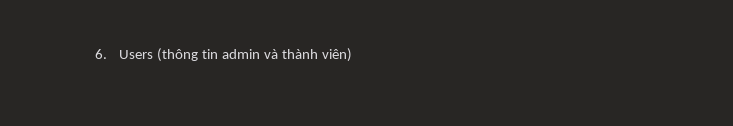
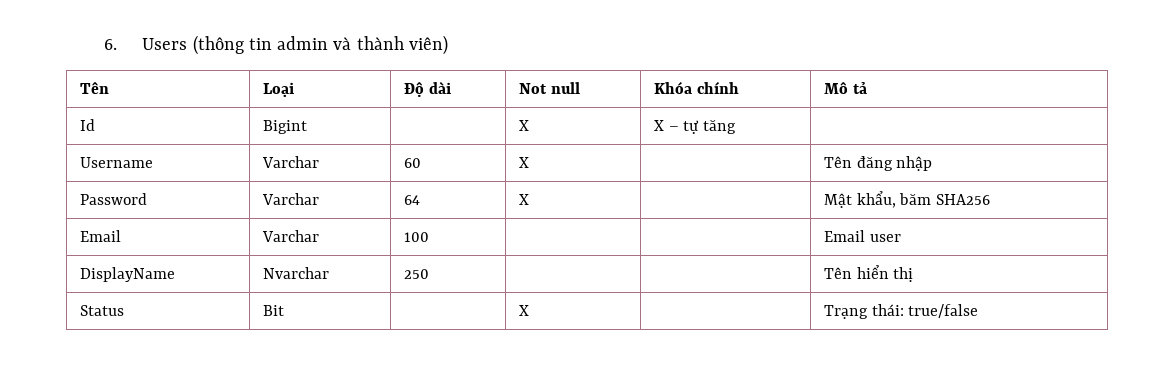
(352, 55) none -> [79,82,109,94] [262,82,294,97] [403,81,451,97] [518,82,580,94] [653,81,739,94] [823,82,867,94] [79,119,95,131] [262,120,307,134] [518,120,529,131] [653,119,737,134] [79,157,153,168] [261,156,319,168] [403,158,421,168] [518,157,529,168] [823,156,933,171] [79,193,147,205] [261,193,319,205] [403,195,420,205] [518,194,529,205] [823,191,991,208] [79,230,121,242] [261,230,319,242] [403,232,429,242] [823,230,901,242] [79,267,175,282] [262,267,329,279] [403,269,429,279] [823,265,914,282] [79,305,124,316] [262,305,284,316] [518,305,529,316] [823,304,979,319] // Tên | Loại | Độ dài | Not null | Khóa chính | Mô tả // Id | Bigint | | X | X – tự tăng | // Username | Varchar | 60 | X | | Tên đăng nhập // Password | Varchar | 64 | X | | Mật khẩu, băm SHA256 // Email | Varchar | 100 | | | Email user // DisplayName | Nvarchar | 250 | | | Tên hiển thị // Status | Bit | | X | | Trạng thái: true/false

